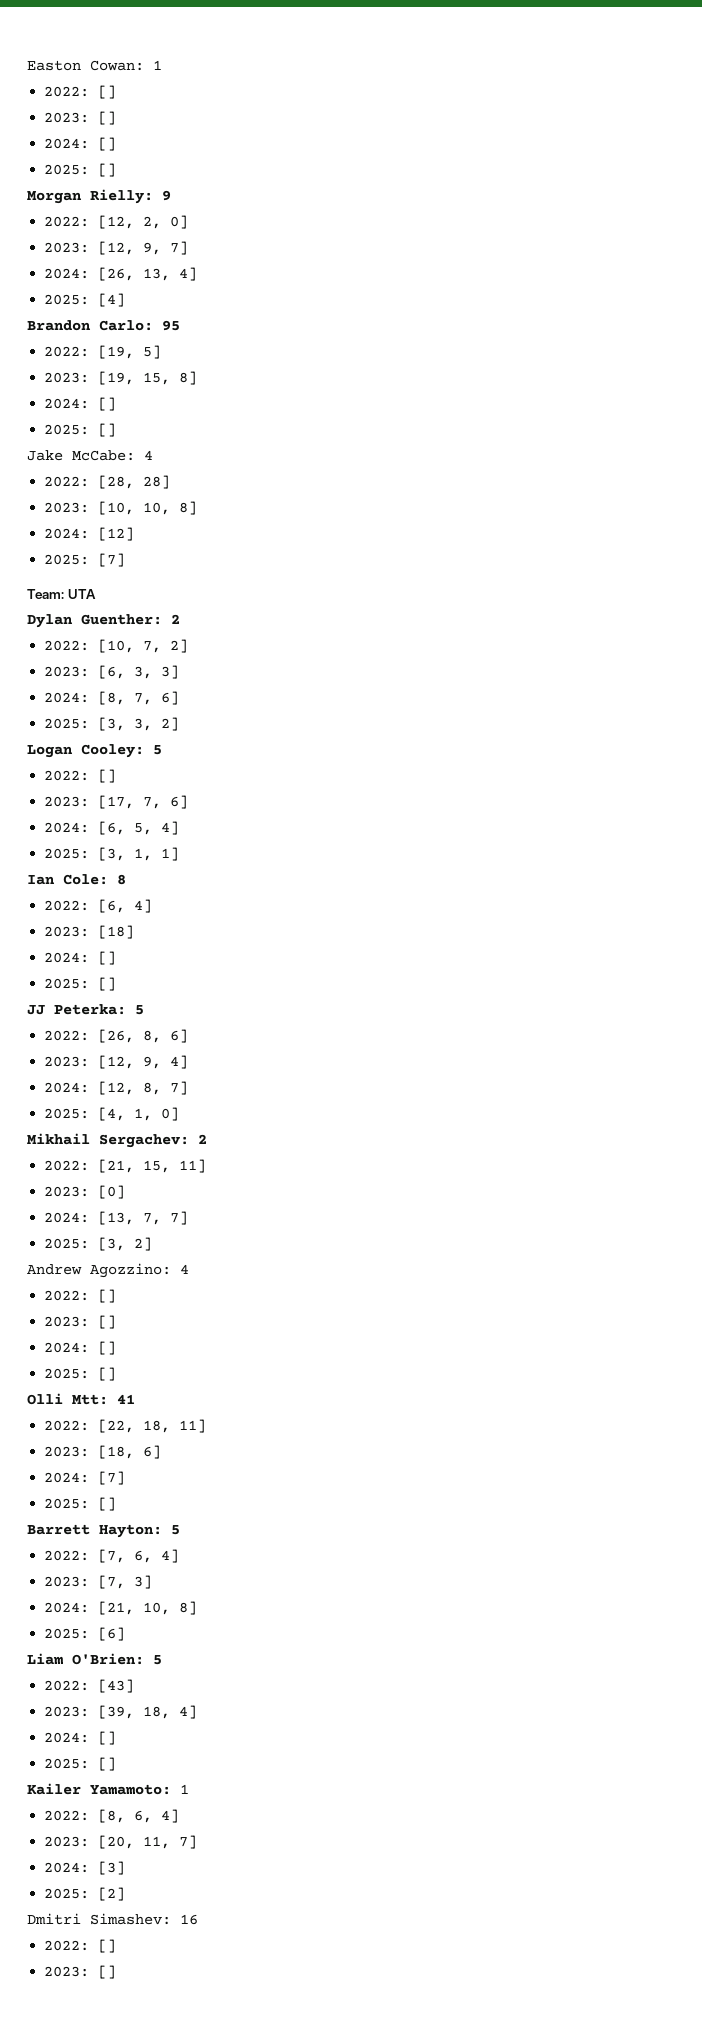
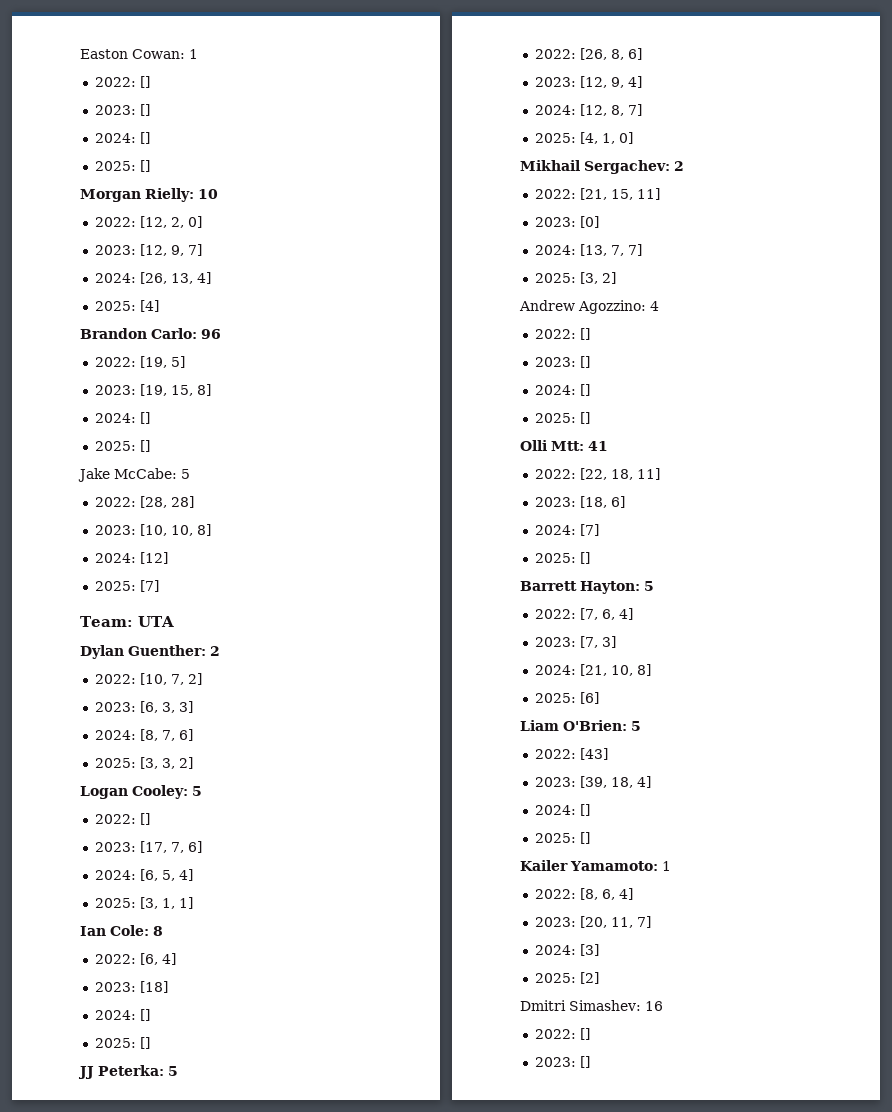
[162,190,171,201] 9 -> [198,189,218,199] 10
[162,320,180,331] 95 -> [201,329,221,339] 96
[144,450,153,460] 4 -> [181,469,190,479] 5

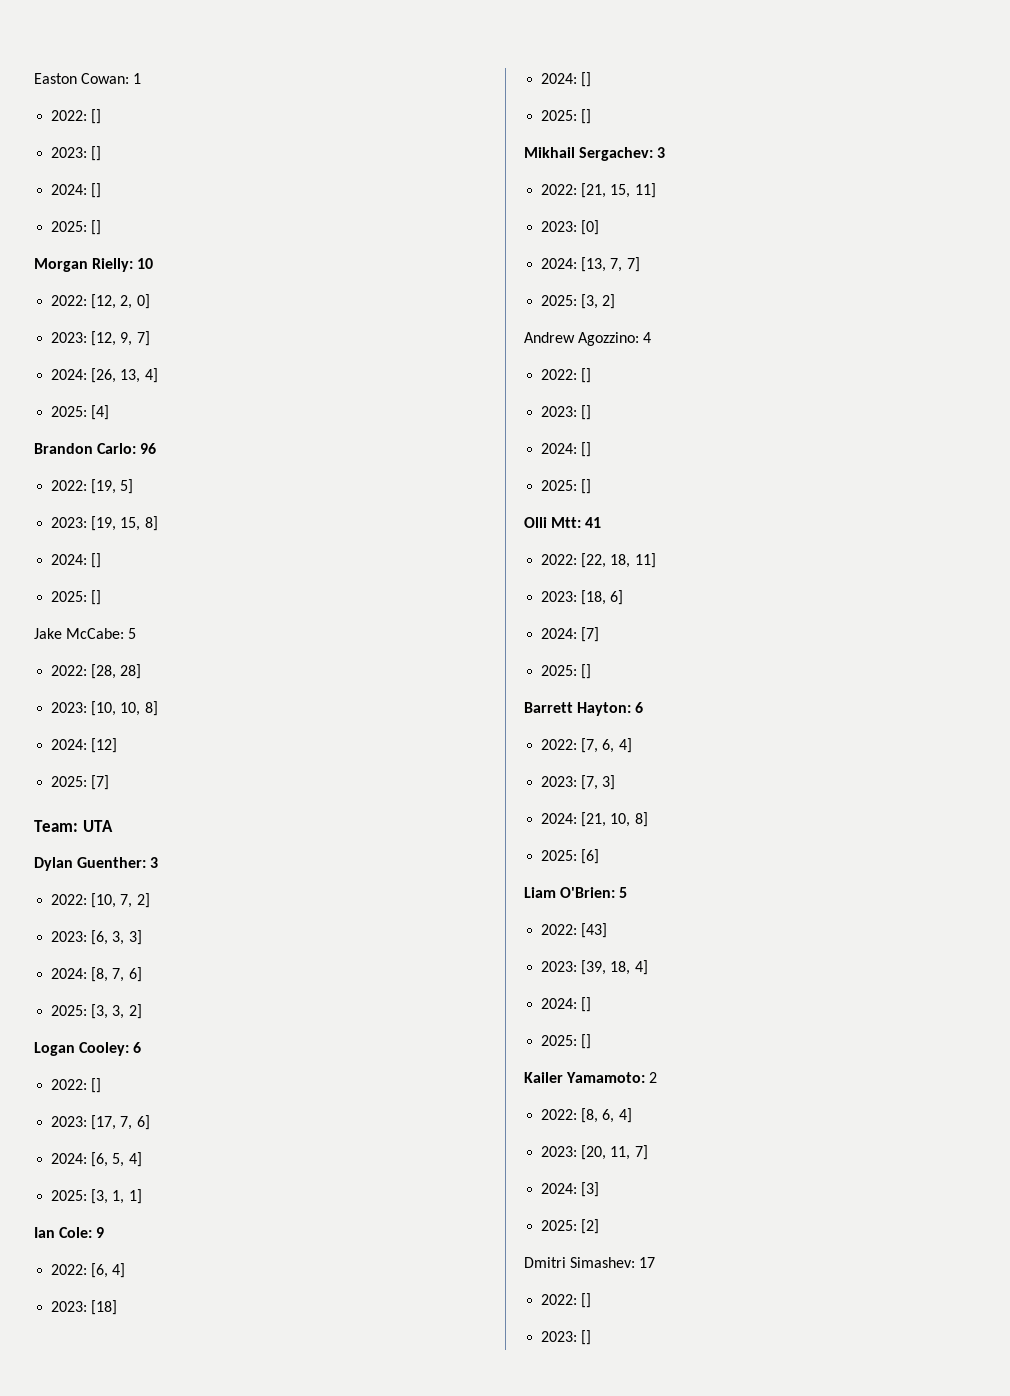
[210,646,220,656] 2 -> [150,857,159,868] 3
[192,786,202,796] 5 -> [133,1042,142,1053] 6
[153,926,163,936] 8 -> [96,1227,105,1238] 9
[78,1065,178,1079] [534,48,642,60] [534,76,642,88] [534,104,642,116] [534,132,633,144] // JJ Peterka: 5 // 2022: [26, 8, 6] // 2023: [12, 9, 4] // 2024: [12, 8, 7] // 2025: [4, 1, 0] -> (592, 116) none
[674,161,684,171] 2 -> [657,147,666,158] 3
[644,581,654,591] 5 -> [635,702,644,713] 6
[661,861,671,871] 1 -> [649,1072,658,1083] 2
[645,1001,663,1011] 16 -> [639,1257,656,1268] 17

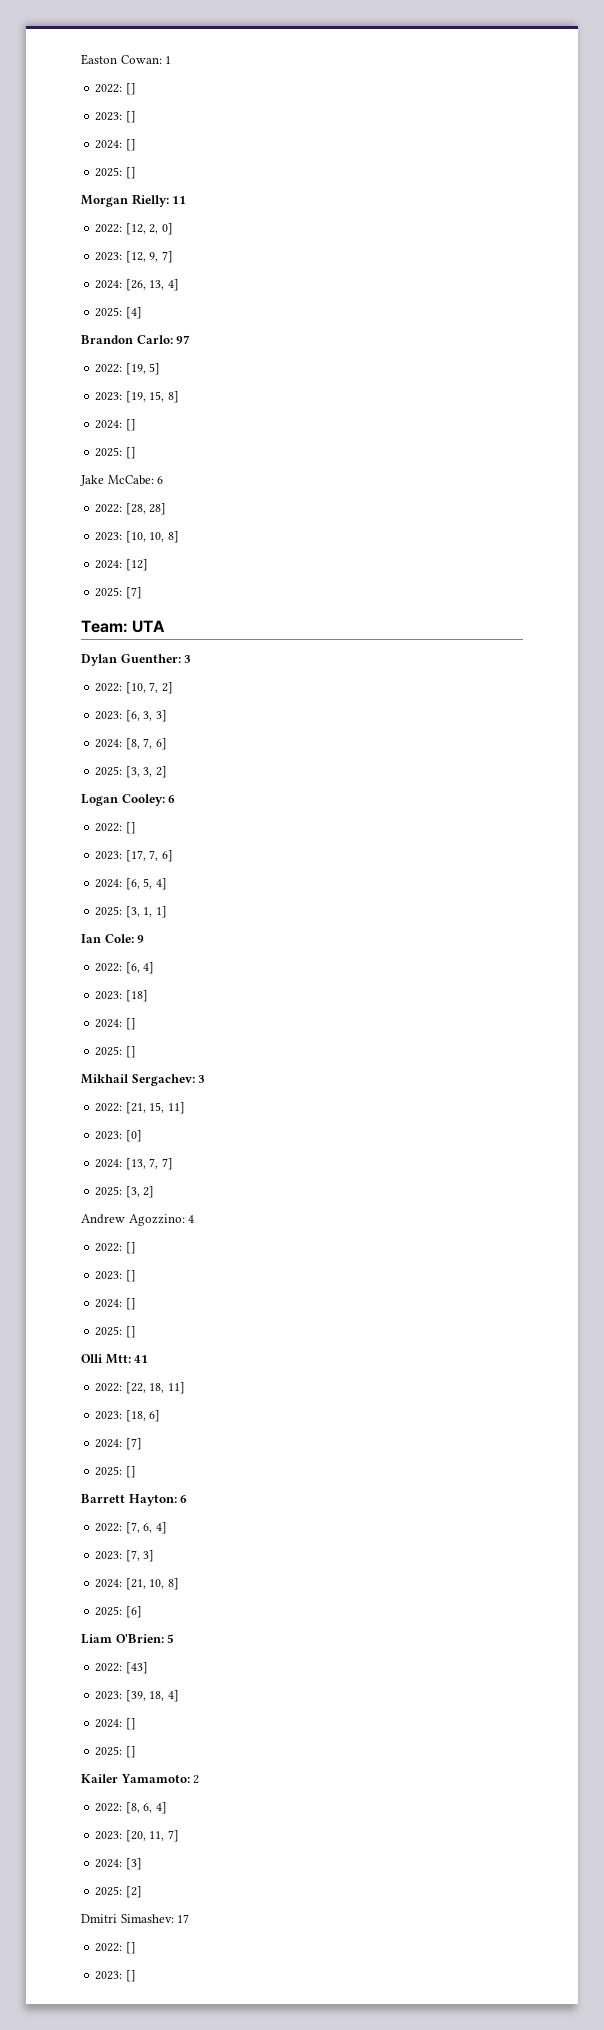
[137,258,154,269] 10 -> [172,196,187,204] 11
[140,443,157,454] 96 -> [176,335,191,344] 97
[128,628,137,639] 5 -> [157,476,164,484] 6

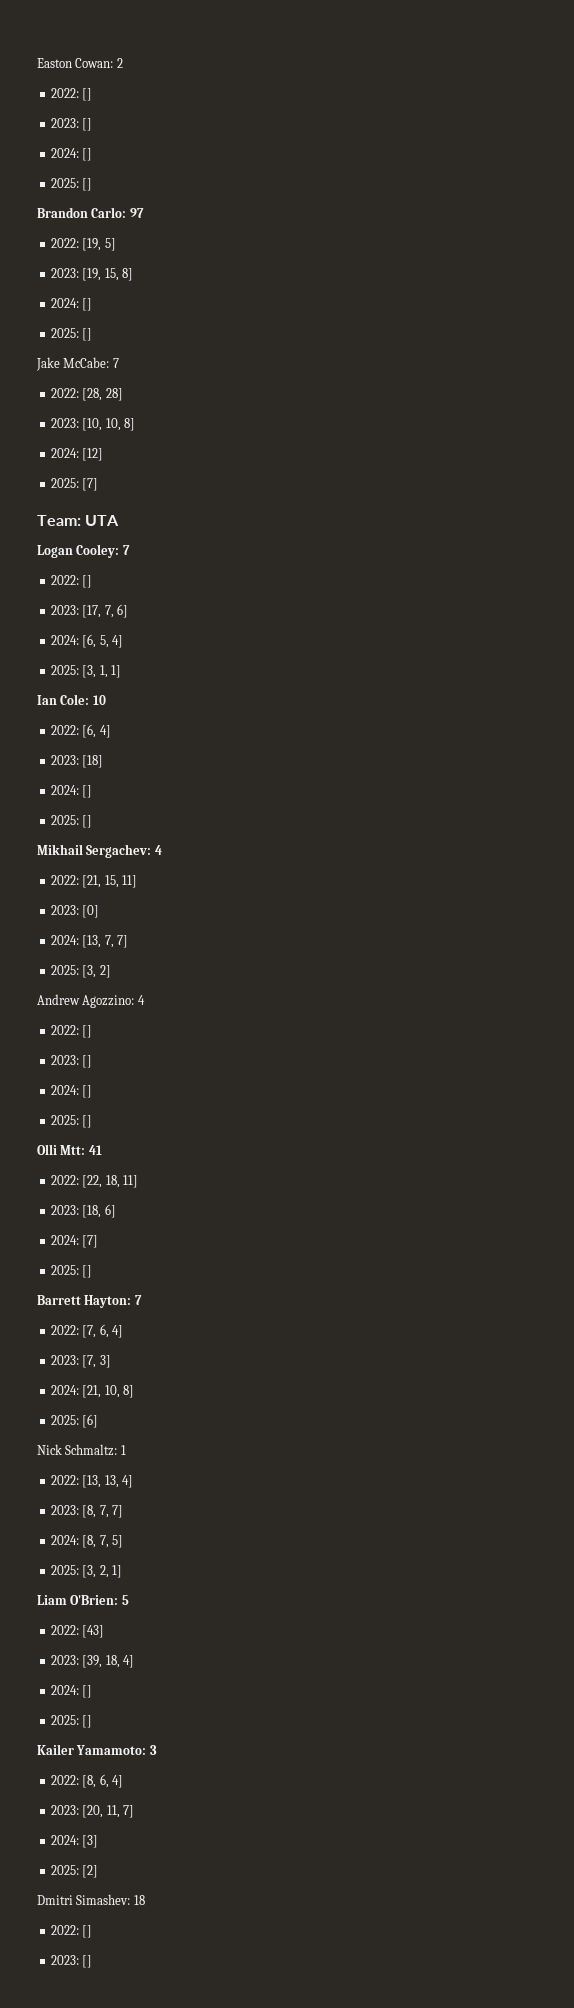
[165,56,172,64] [95,83,136,95] [95,111,136,123] [95,139,136,151] [95,167,136,179] [81,194,187,207] [95,223,173,235] [95,251,173,263] [95,279,179,291] [95,307,142,319] 1 // 2022: [] // 2023: [] // 2024: [] // 2025: [] // Morgan Rielly: 11 // 2022: [12, 2, 0] // 2023: [12, 9, 7] // 2024: [26, 13, 4] // 2025: [4] -> [116,58,123,68] [50,88,93,101] [50,118,93,131] [50,148,93,161] [50,178,93,191] 2 // 2022: [] // 2023: [] // 2024: [] // 2025: []
[157,476,164,484] 6 -> [112,358,119,368] 7
[81,654,192,666] [95,682,173,694] [95,710,167,722] [95,738,167,750] [95,766,167,778] // Dylan Guenther: 3 // 2022: [10, 7, 2] // 2023: [6, 3, 3] // 2024: [8, 7, 6] // 2025: [3, 3, 2] -> (120, 520) none
[168,795,176,803] 6 -> [122,545,130,555] 7
[137,935,145,943] 9 -> [92,695,106,705] 10
[198,1075,206,1083] 3 -> [154,845,162,855] 4
[180,1495,188,1503] 6 -> [134,1295,142,1305] 7
(142, 1612) none -> [37,1444,126,1456] [50,1475,133,1488] [50,1505,123,1518] [50,1535,123,1548] [50,1565,122,1578] // Nick Schmaltz: 1 // 2022: [13, 13, 4] // 2023: [8, 7, 7] // 2024: [8, 7, 5] // 2025: [3, 2, 1]
[193,1775,200,1784] 2 -> [149,1745,157,1755] 3
[177,1914,190,1923] 17 -> [133,1895,145,1905] 18

